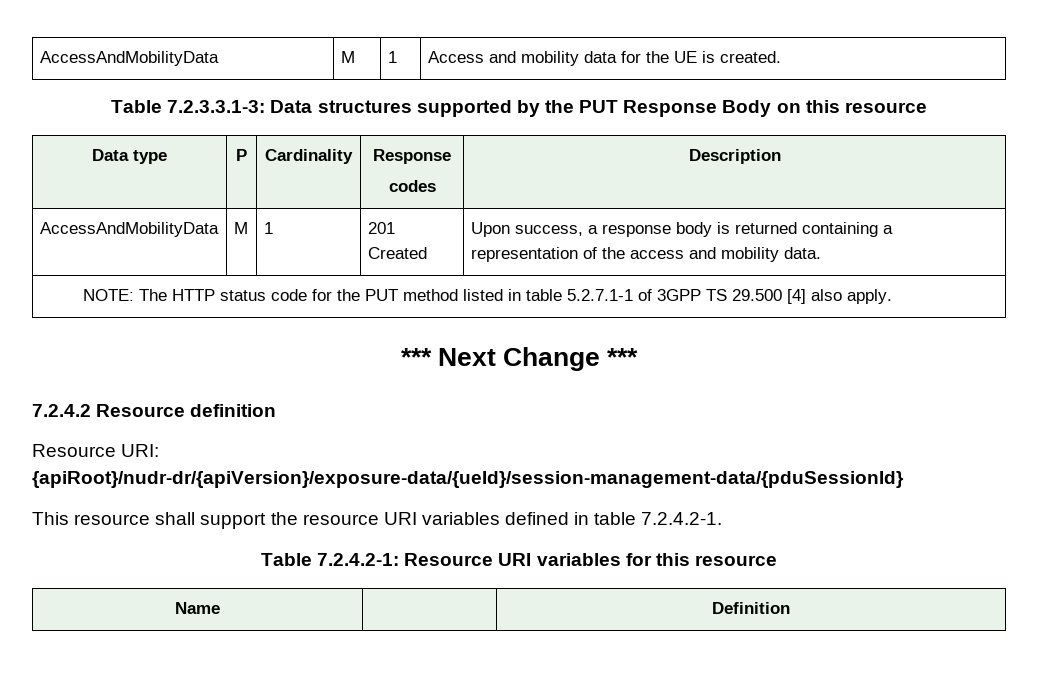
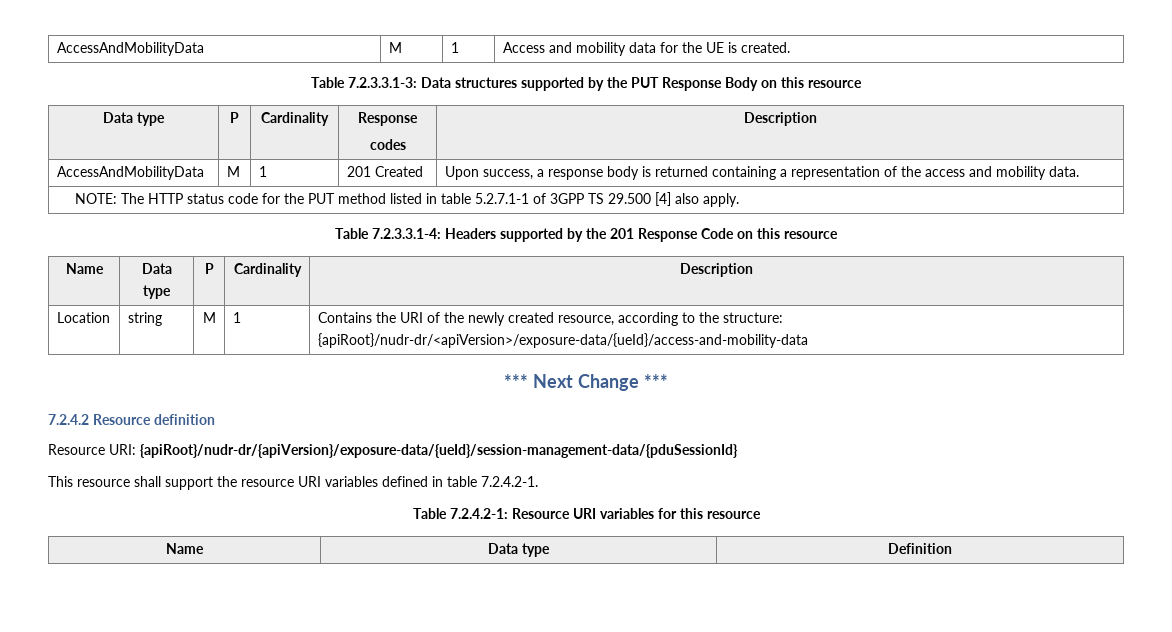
(893, 296) none -> [335,228,838,242] [65,263,104,274] [141,263,172,274] [143,285,171,299] [204,263,214,274] [233,263,302,277] [680,263,754,277] [56,312,110,323] [127,312,162,326] [202,312,216,323] [232,312,241,323] [317,312,783,326] [317,333,808,348] // Table 7.2.3.3.1-4: Headers supported by the 201 Response Code on this resource // Name | Data type | P | Cardinality | Description // Location | string | M | 1 | Contains the URI of the newly created resource, according to the structure: {apiRoot}/nudr-dr/<apiVersion>/exposure-data/{ueId}/access-and-mobility-data
(220, 608) none -> [488,543,550,557] Data type

